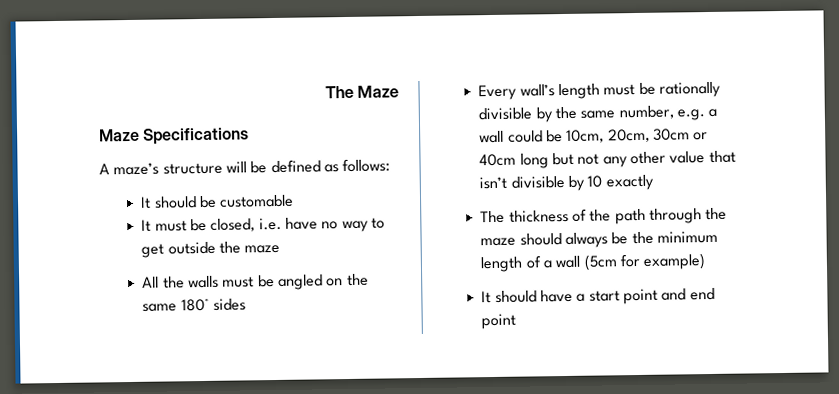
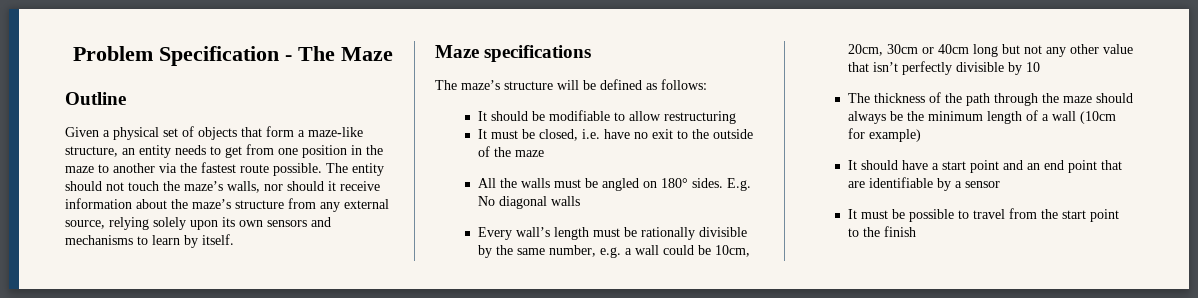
(324, 92) none -> [73,46,292,66] Problem Specification -
[99,127,250,145] [99,163,110,175] // Maze Specifications // A -> [65,92,126,105] [65,126,363,140] [65,144,383,158] [65,162,384,176] [65,181,380,193] [65,198,389,212] [65,217,331,230] [65,234,234,248] [435,45,592,62] [435,80,457,90] // Outline // Given a physical set of objects that form a maze-like structure, an entity needs to get from one position in the maze to another via the fastest route possible. The entity should not touch the maze’s walls, nor should it receive information about the maze’s structure from any external source, relying solely upon its own sensors and mechanisms to learn by itself. // Maze specifications // The
[219,194,295,208] customable -> [548,110,736,124] modifiable to allow restructuring
[341,217,385,233] [141,241,216,258] way to get outside -> [651,129,753,139] [477,146,490,157] exit to the outside of
[346,273,369,287] [142,298,246,312] the same 180° sides -> [660,178,751,191] [477,196,580,209] 180° sides. E.g. No diagonal walls
(508, 183) none -> [901,61,952,75] perfectly
[605,174,654,191] exactly -> (1040, 67) none
[583,254,618,271] (5cm -> [1079,111,1116,124] (10cm
(687, 294) none -> [1026,163,1040,170] an
(517, 321) none -> [1100,160,1122,170] [847,177,1000,191] [847,208,1119,222] [847,226,916,237] that are identifiable by a sensor // It must be possible to travel from the start point to the finish

